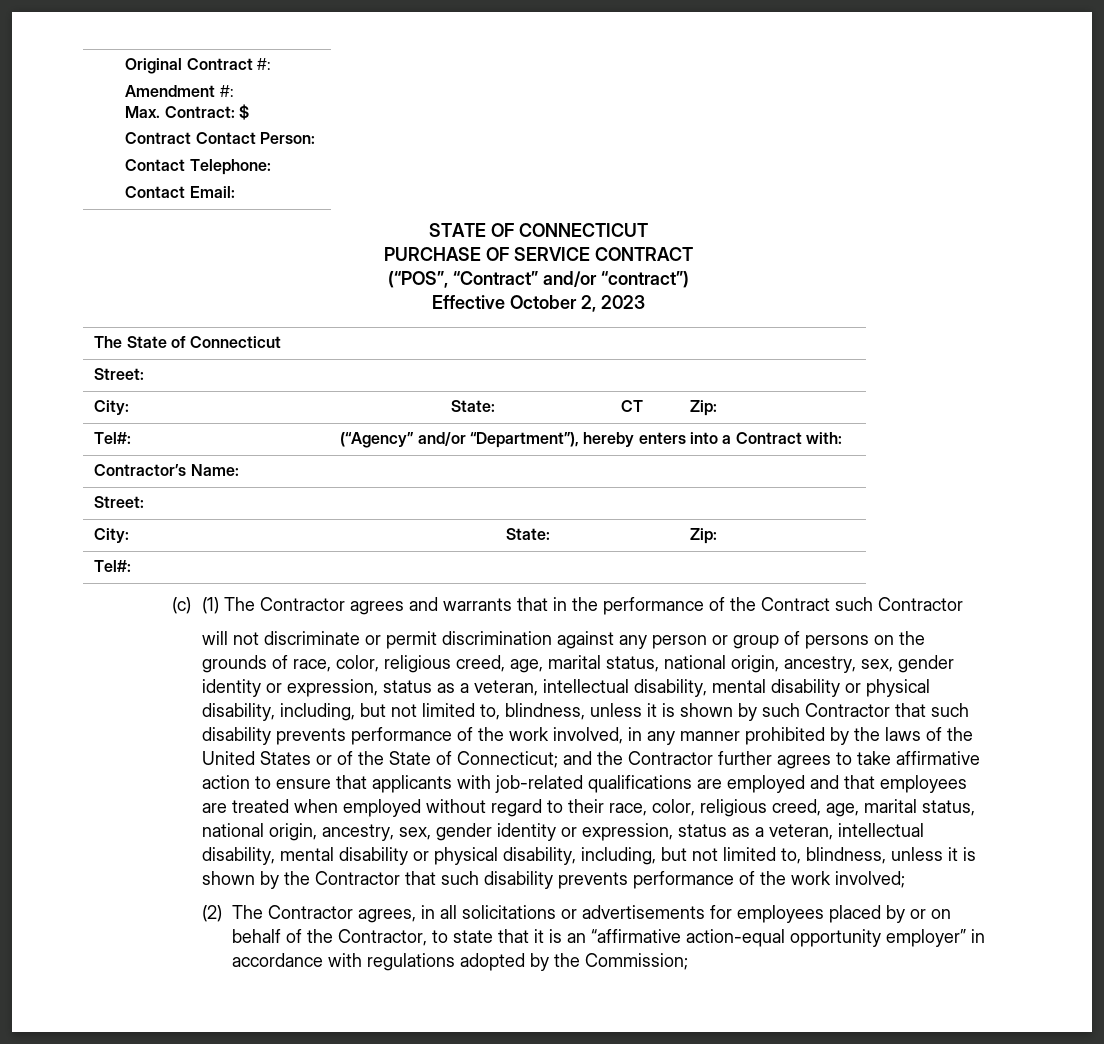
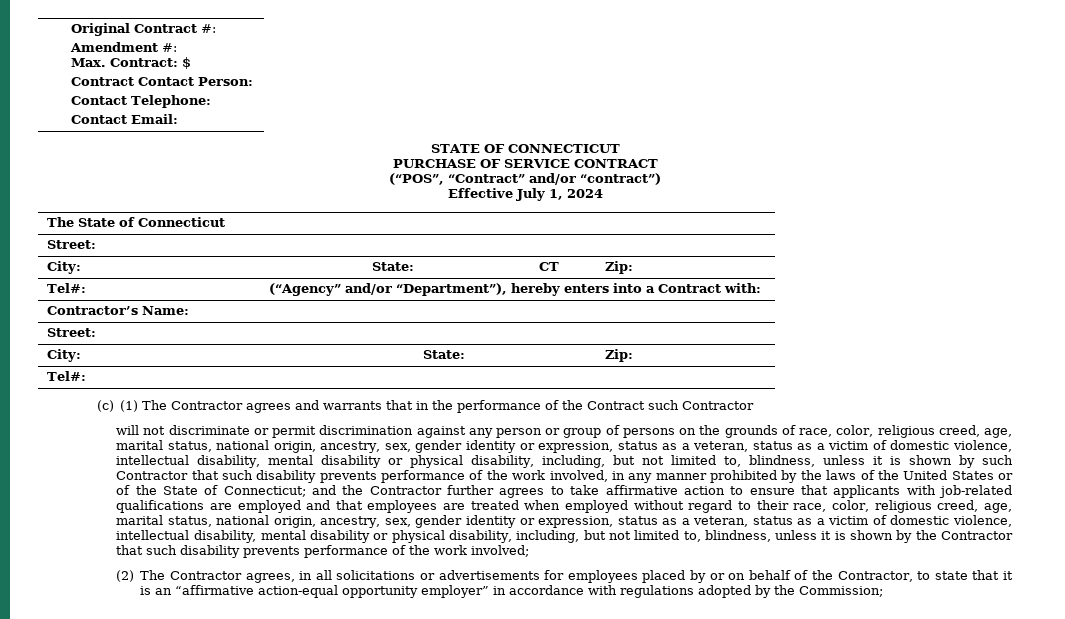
[510,295,645,312] October 2, 2023 -> [515,188,603,201] July 1, 2024
(539, 688) none -> [752,440,1012,452] status as a victim of domestic violence,
(834, 832) none -> [752,515,1012,527] status as a victim of domestic violence,

